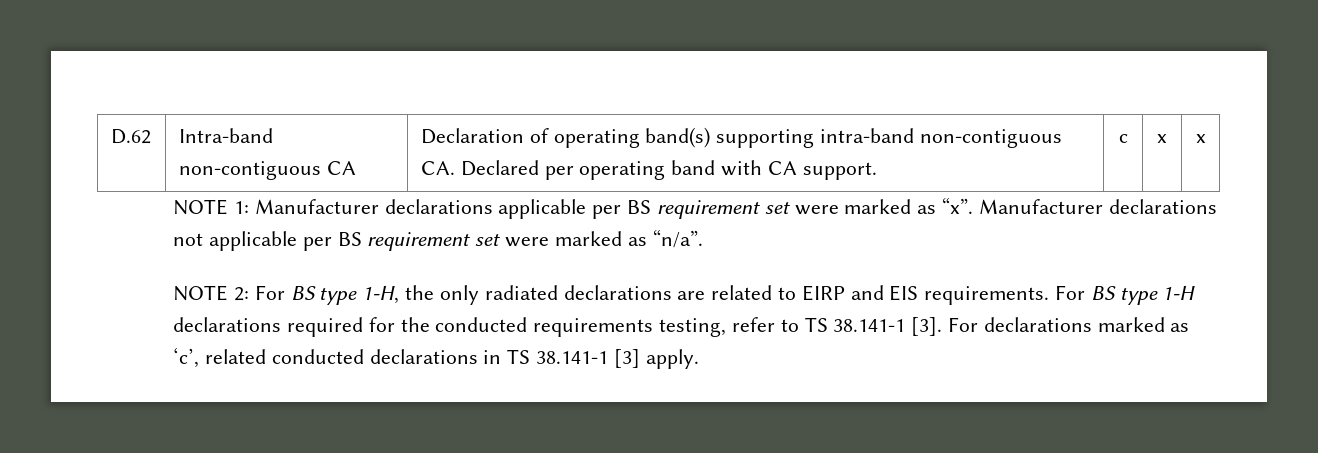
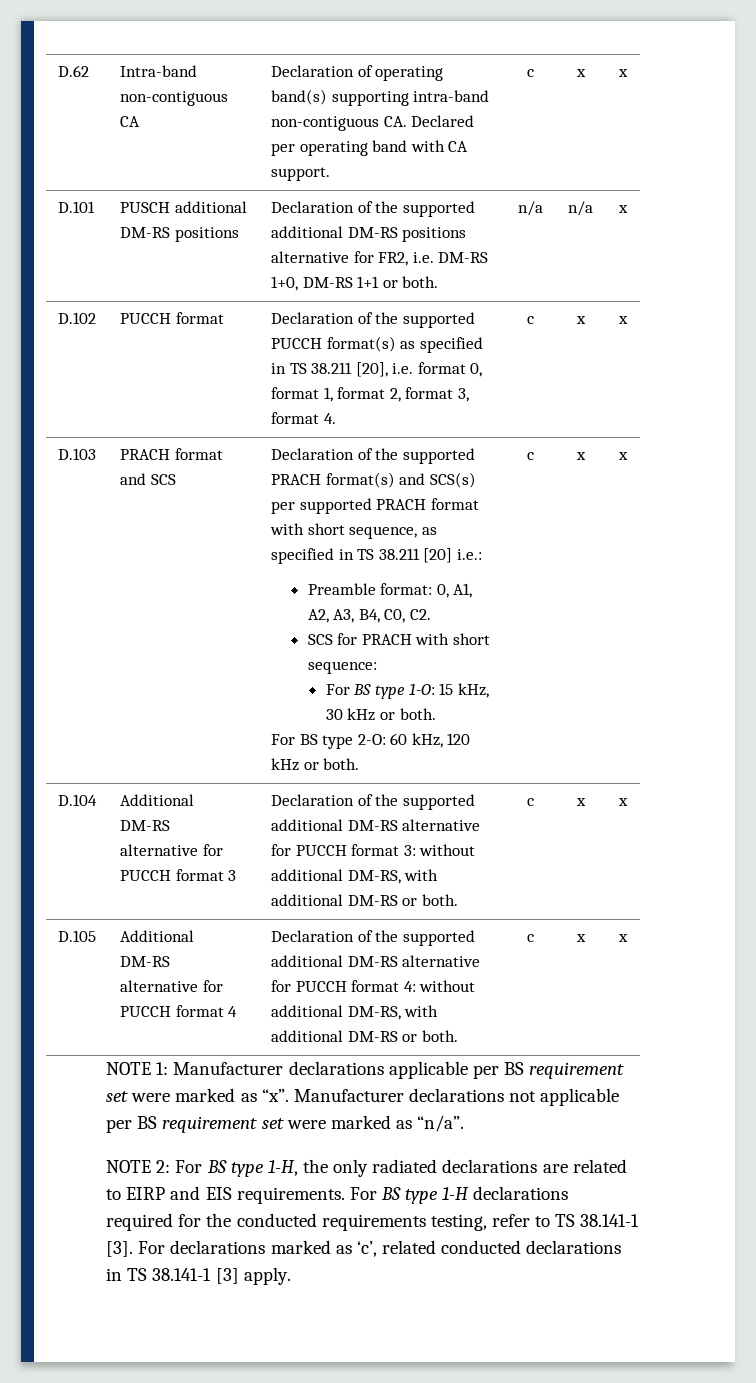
(1206, 138) none -> [57,201,95,213] [119,201,247,213] [119,227,239,242] [270,201,475,217] [270,226,467,242] [270,251,489,266] [270,276,439,291] [518,201,543,216] [568,201,593,216] [617,205,628,213] [57,312,96,324] [119,312,224,324] [270,312,475,328] [270,336,483,353] [270,362,483,377] [270,387,469,402] [270,412,336,424] [527,316,534,324] [575,316,586,324] [617,316,628,324] [57,448,96,460] [119,448,223,460] [119,473,176,485] [270,448,475,464] [270,472,476,488] [270,498,479,514] [269,523,437,539] [270,548,482,564] [307,583,473,598] [307,609,432,623] [307,633,491,645] [307,661,377,674] [325,683,489,699] [325,708,436,721] [270,733,471,749] [270,758,360,771] [527,452,534,460] [575,452,586,460] [617,452,628,460] [57,794,97,806] [119,794,194,806] [119,820,170,831] [119,844,223,856] [119,869,237,881] [270,794,475,810] [270,819,481,831] [270,844,476,856] [270,869,439,884] [270,894,458,906] [527,798,534,806] [575,798,586,806] [617,798,628,806] [57,930,96,942] [119,930,194,942] [119,956,170,967] [119,980,223,992] [119,1005,238,1017] [270,930,475,946] [270,955,481,967] [270,980,476,992] [270,1005,439,1020] [270,1030,458,1042] [527,934,534,942] [575,934,586,942] [617,934,628,942] // D.101 | PUSCH additional DM-RS positions | Declaration of the supported additional DM-RS positions alternative for FR2, i.e. DM-RS 1+0, DM-RS 1+1 or both. | n/a | n/a | x // D.102 | PUCCH format | Declaration of the supported PUCCH format(s) as specified in TS 38.211 [20], i.e. format 0, format 1, format 2, format 3, format 4. | c | x | x // D.103 | PRACH format and SCS | Declaration of the supported PRACH format(s) and SCS(s) per supported PRACH format with short sequence, as specified in TS 38.211 [20] i.e.: // Preamble format: 0, A1, A2, A3, B4, C0, C2. // SCS for PRACH with short sequence: // For BS type 1-O: 15 kHz, 30 kHz or both. // For BS type 2-O: 60 kHz, 120 kHz or both. | c | x | x // D.104 | Additional DM-RS alternative for PUCCH format 3 | Declaration of the supported additional DM-RS alternative for PUCCH format 3: without additional DM-RS, with additional DM-RS or both. | c | x | x // D.105 | Additional DM-RS alternative for PUCCH format 4 | Declaration of the supported additional DM-RS alternative for PUCCH format 4: without additional DM-RS, with additional DM-RS or both. | c | x | x

